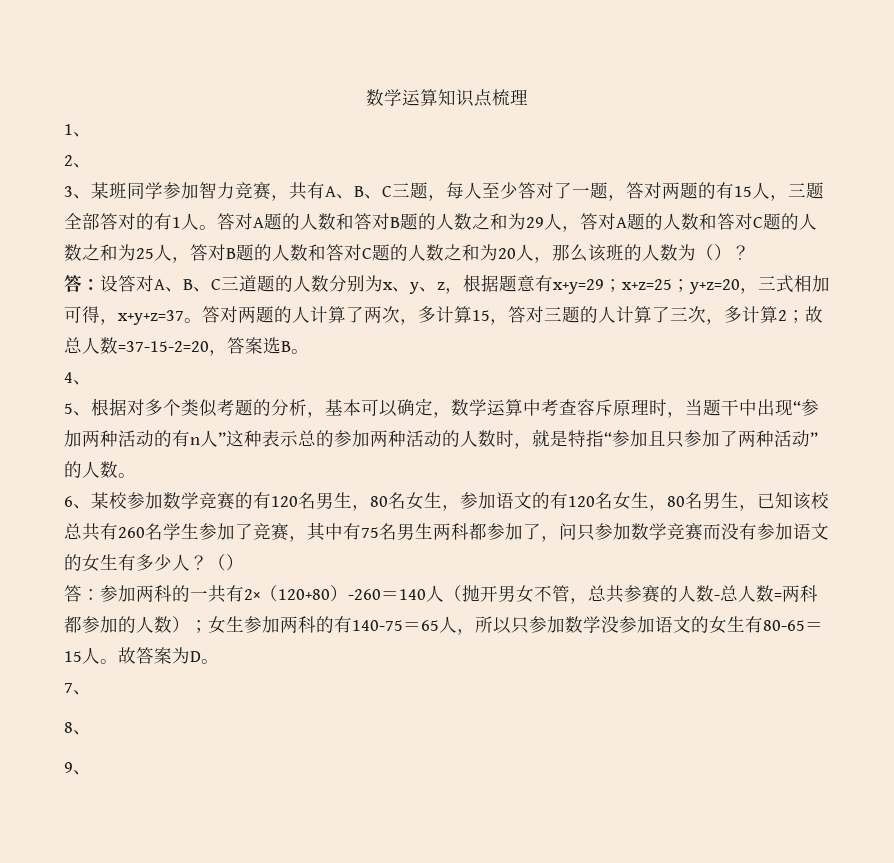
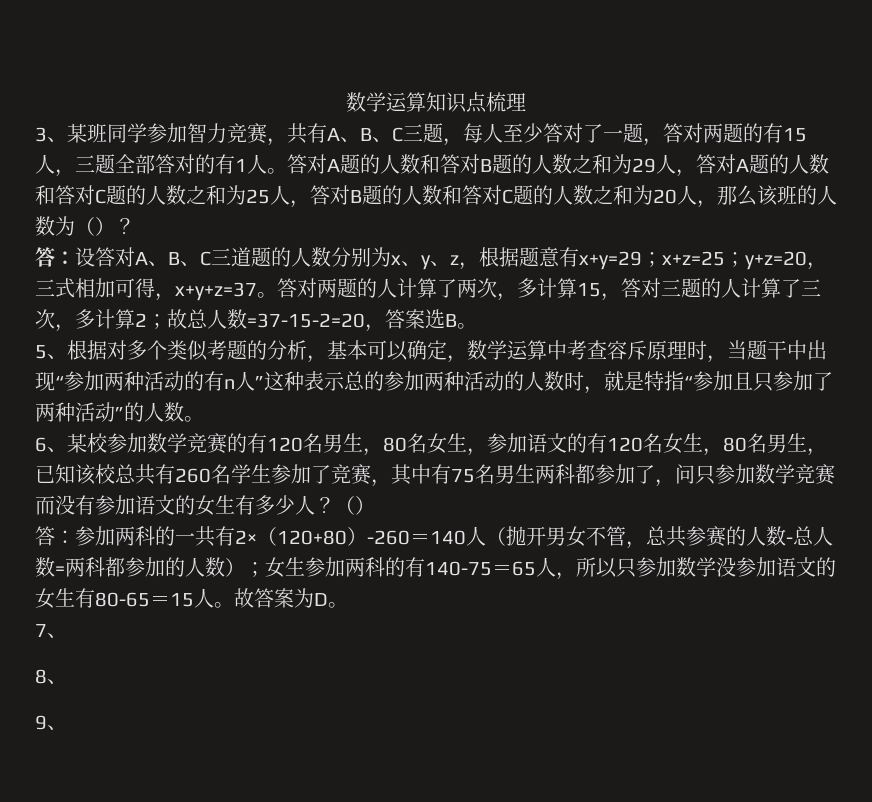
[64,124,91,137] [64,155,91,168] // 1、 // 2、 -> (526, 102) none
[64,372,91,385] // 4、 -> (477, 326) none

